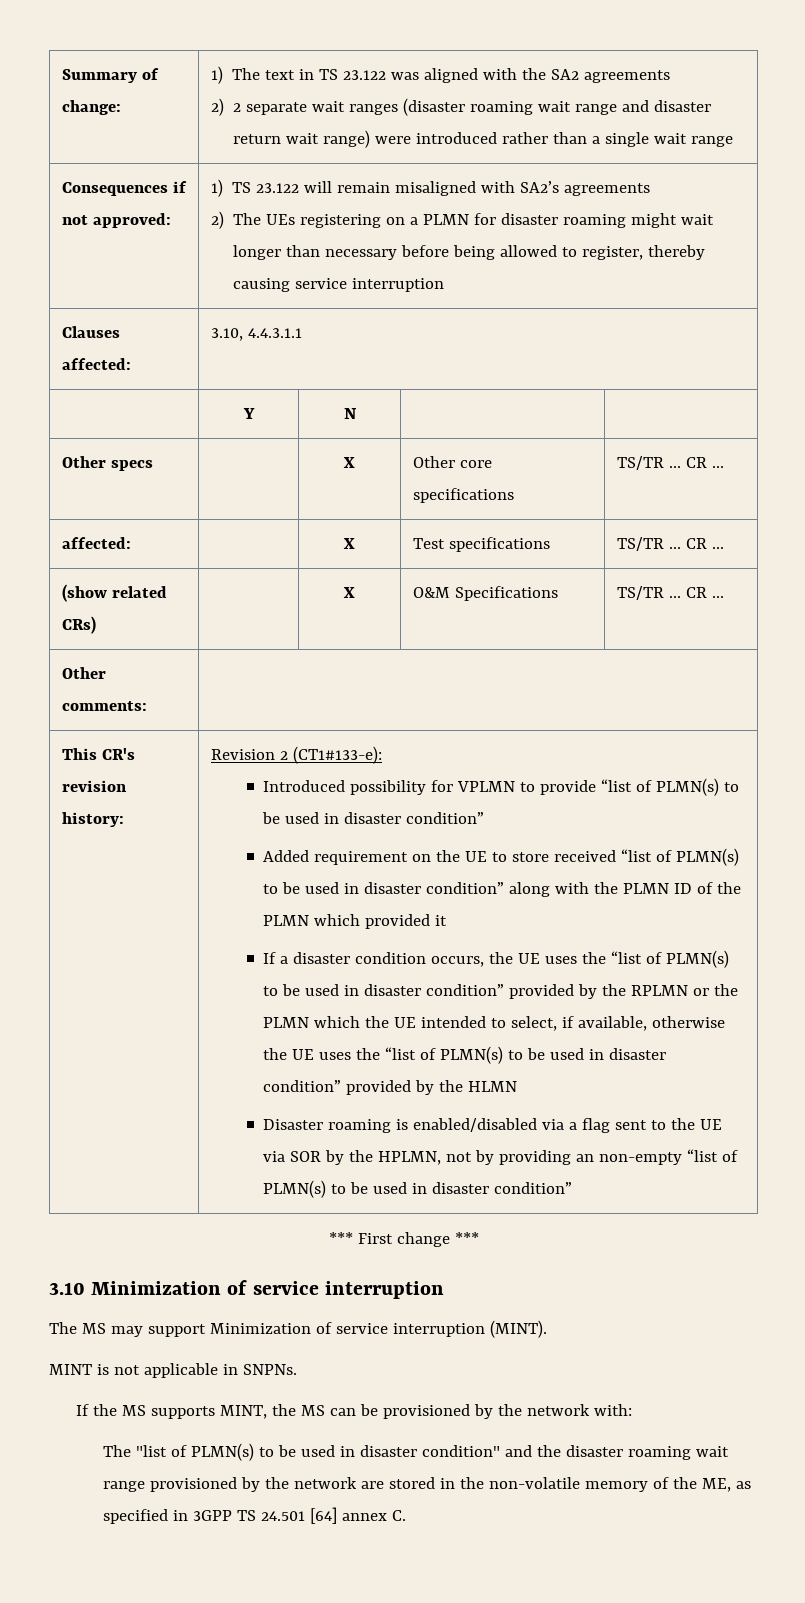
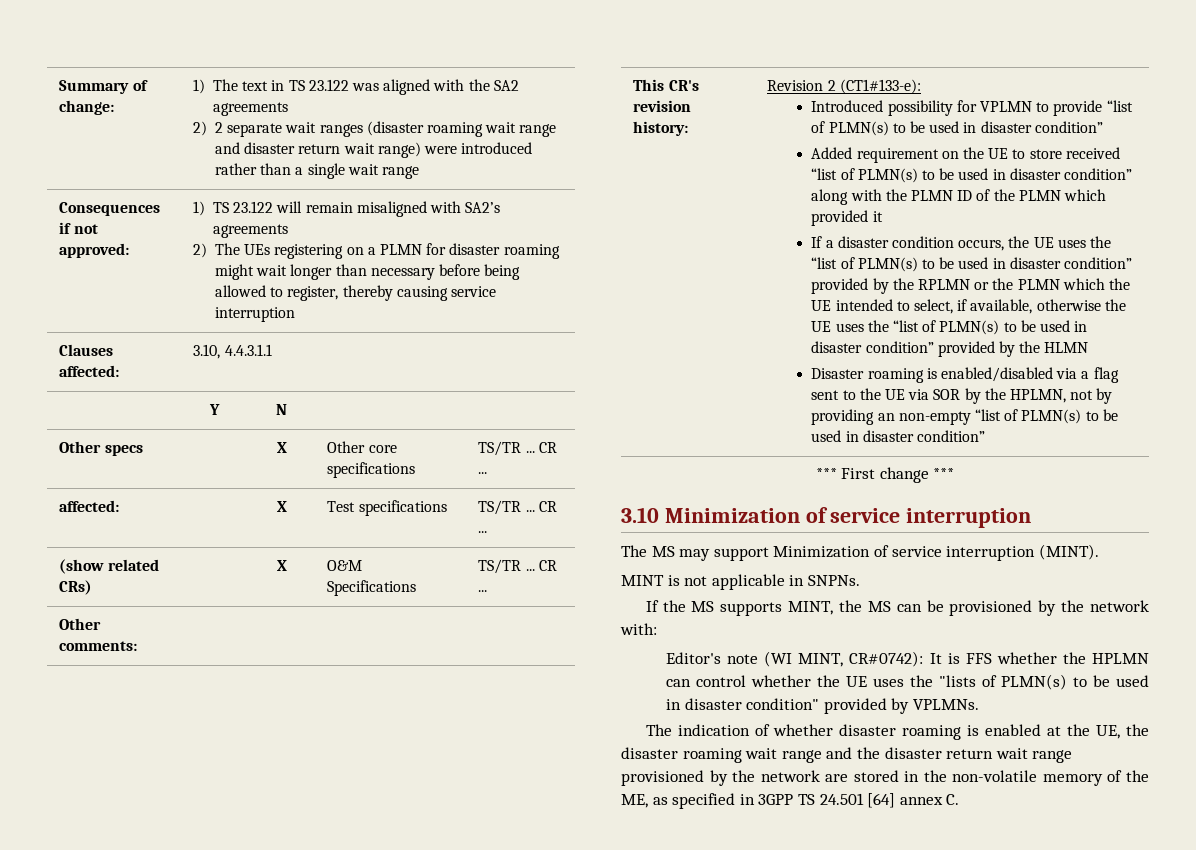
[102,1443,500,1461] The "list of PLMN(s) to be used in disaster condition" -> [666,651,1149,667] [666,674,1149,690] [666,698,980,714] [645,724,1149,740] [621,747,822,763] Editor's note (WI MINT, CR#0742): It is FFS whether the HPLMN can control whether the UE uses the "lists of PLMN(s) to be used in disaster condition" provided by VPLMNs. // The indication of whether disaster roaming is enabled at the UE, the disaster roaming wait range
[627,1446,691,1460] roaming -> [946,749,994,759] return

